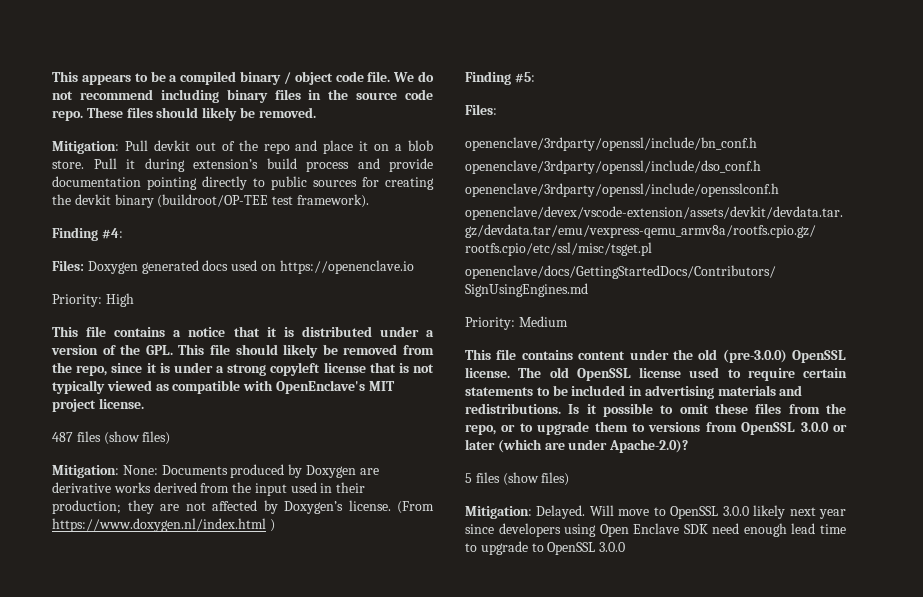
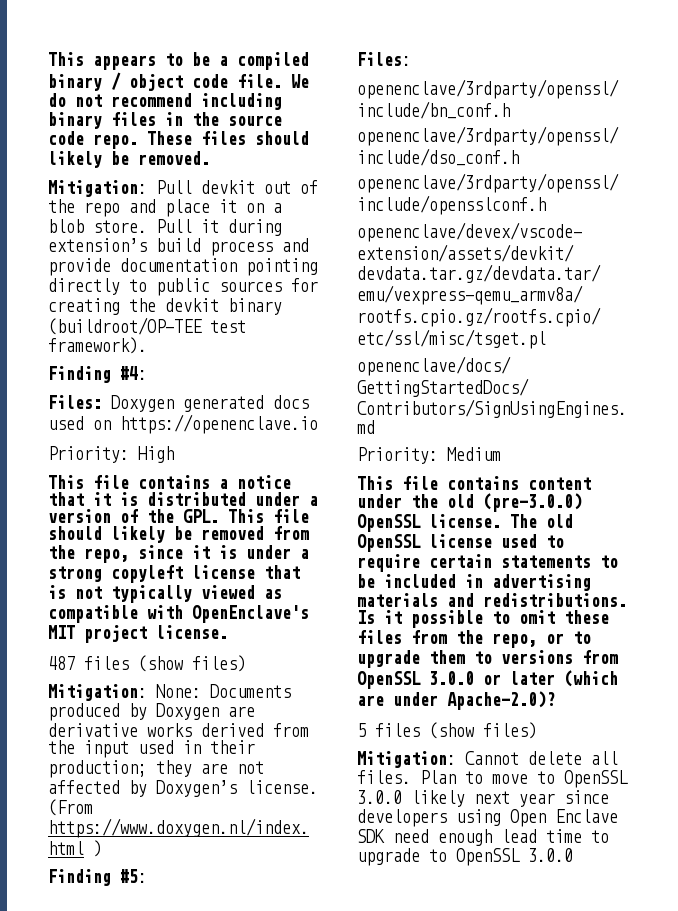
[536,505,614,519] Delayed. Will -> [465,751,618,765] [357,770,483,784] Cannot delete all files. Plan to

